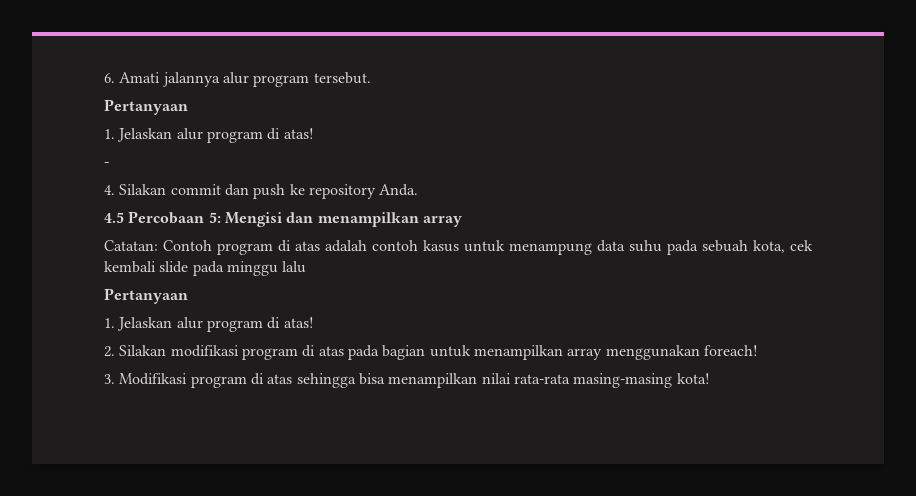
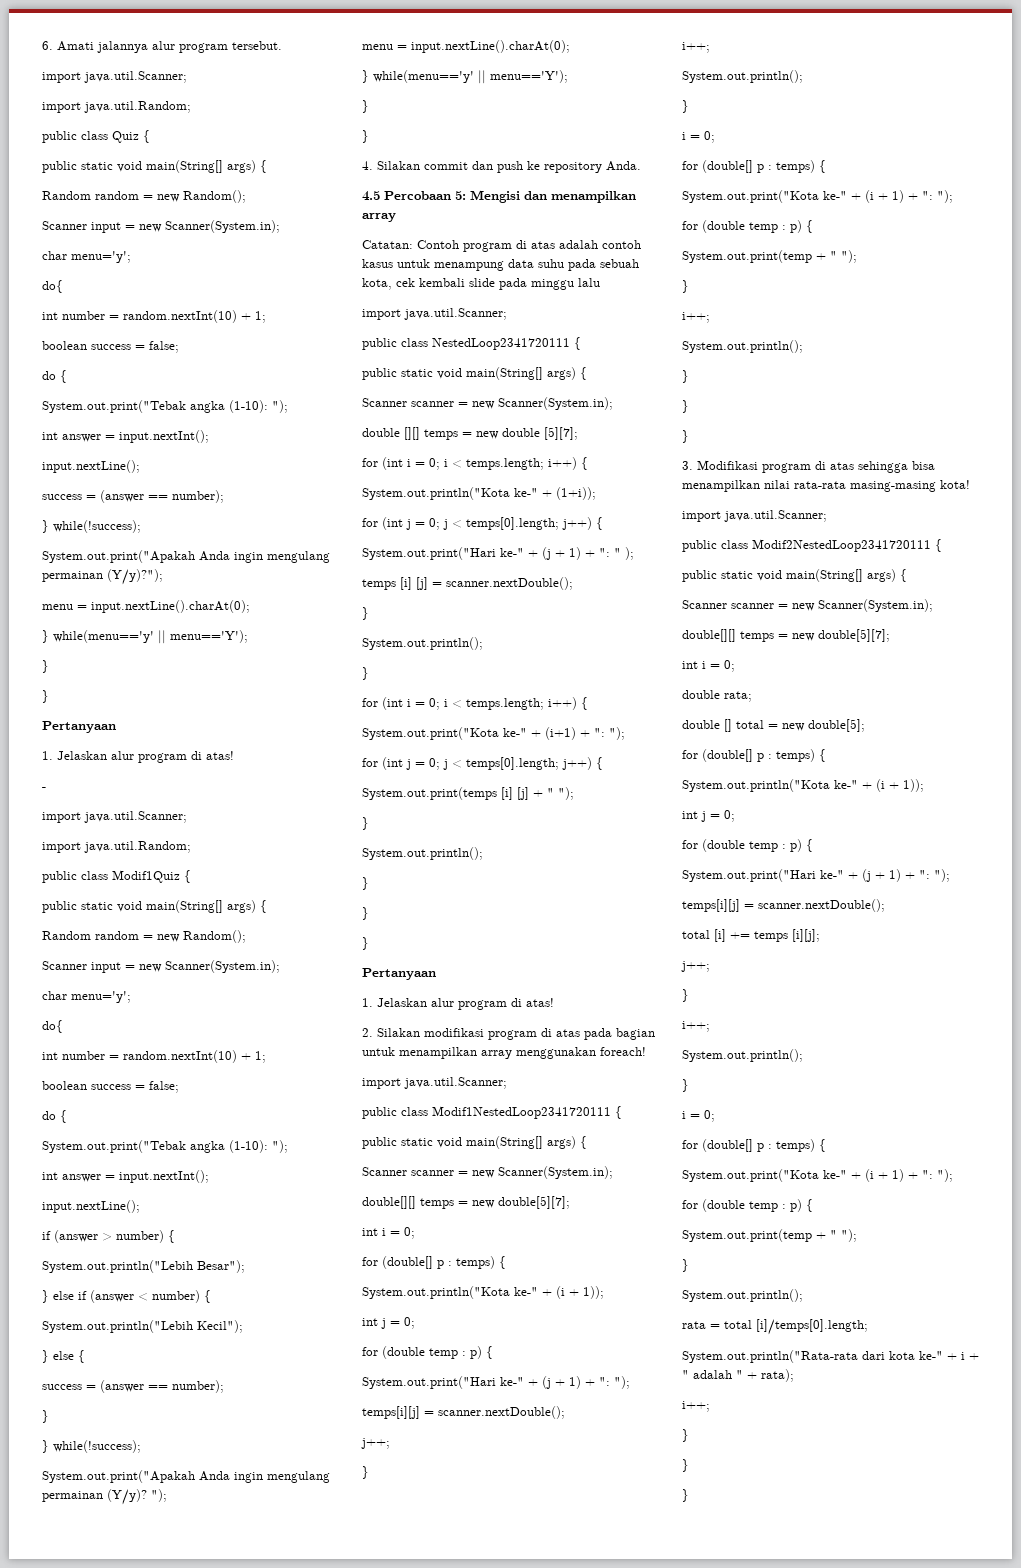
(371, 78) none -> [42,71,187,83] [42,101,191,113] [42,130,150,143] [42,160,267,173] [42,190,246,203] [42,220,280,233] [42,251,131,263] [42,280,63,293] [42,310,266,323] [42,341,179,353] [42,370,67,383] [42,400,288,413] [42,430,209,443] [42,460,140,473] [42,490,224,503] [42,520,141,533] [42,550,330,563] [42,569,163,585] [42,600,250,613] [42,630,248,644] [42,660,49,673] [42,690,49,703] // import java.util.Scanner; // import java.util.Random; // public class Quiz { // public static void main(String[] args) { // Random random = new Random(); // Scanner input = new Scanner(System.in); // char menu='y'; // do{ // int number = random.nextInt(10) + 1; // boolean success = false; // do { // System.out.print("Tebak angka (1-10): "); // int answer = input.nextInt(); // input.nextLine(); // success = (answer == number); // } while(!success); // System.out.print("Apakah Anda ingin mengulang permainan (Y/y)?"); // menu = input.nextLine().charAt(0); // } while(menu=='y' || menu=='Y'); // } // }
(109, 164) none -> [42,811,187,823] [42,841,191,853] [42,870,191,883] [42,900,267,913] [42,930,246,943] [42,960,280,973] [42,991,131,1003] [42,1020,63,1033] [42,1050,266,1063] [42,1081,179,1093] [42,1110,67,1123] [42,1140,288,1153] [42,1170,209,1183] [42,1200,140,1213] [42,1230,175,1243] [42,1260,245,1273] [42,1290,211,1303] [42,1320,243,1333] [42,1350,85,1363] [42,1380,224,1393] [42,1410,49,1423] [42,1440,141,1453] [42,1470,330,1483] [42,1489,167,1505] [362,40,570,53] [362,70,568,84] [362,100,369,113] [362,130,369,143] // import java.util.Scanner; // import java.util.Random; // public class Modif1Quiz { // public static void main(String[] args) { // Random random = new Random(); // Scanner input = new Scanner(System.in); // char menu='y'; // do{ // int number = random.nextInt(10) + 1; // boolean success = false; // do { // System.out.print("Tebak angka (1-10): "); // int answer = input.nextInt(); // input.nextLine(); // if (answer > number) { // System.out.println("Lebih Besar"); // } else if (answer < number) { // System.out.println("Lebih Kecil"); // } else { // success = (answer == number); // } // } while(!success); // System.out.print("Apakah Anda ingin mengulang permainan (Y/y)? "); // menu = input.nextLine().charAt(0); // } while(menu=='y' || menu=='Y'); // } // }
(307, 267) none -> [362,308,507,320] [362,337,581,350] [362,367,587,380] [362,397,613,410] [362,427,578,440] [362,457,588,470] [362,487,596,500] [362,517,603,530] [362,547,634,560] [362,577,573,590] [362,607,369,620] [362,637,483,650] [362,667,369,680] [362,697,588,710] [362,727,625,740] [362,757,603,770] [362,787,574,800] [362,817,369,830] [362,847,483,860] [362,877,369,890] [362,907,369,920] [362,937,369,950] // import java.util.Scanner; // public class NestedLoop2341720111 { // public static void main(String[] args) { // Scanner scanner = new Scanner(System.in); // double [][] temps = new double [5][7]; // for (int i = 0; i < temps.length; i++) { // System.out.println("Kota ke-" + (1+i)); // for (int j = 0; j < temps[0].length; j++) { // System.out.print("Hari ke-" + (j + 1) + ": " ); // temps [i] [j] = scanner.nextDouble(); // } // System.out.println(); // } // for (int i = 0; i < temps.length; i++) { // System.out.print("Kota ke-" + (i+1) + ": "); // for (int j = 0; j < temps[0].length; j++) { // System.out.print(temps [i] [j] + " "); // } // System.out.println(); // } // } // }
(758, 350) none -> [362,1077,507,1089] [362,1106,622,1119] [362,1136,587,1149] [362,1166,613,1179] [362,1196,570,1209] [362,1227,415,1239] [362,1256,506,1269] [362,1286,604,1299] [362,1317,415,1329] [362,1346,493,1359] [362,1376,630,1389] [362,1406,565,1419] [361,1438,390,1449] [362,1466,369,1479] [682,42,710,53] [682,70,803,83] [682,100,689,113] [682,131,715,143] [682,160,826,173] [682,190,953,203] [682,220,813,233] [682,250,857,263] [682,280,689,293] [682,312,710,323] [682,340,803,353] [682,370,689,383] [682,400,689,413] [682,430,689,443] // import java.util.Scanner; // public class Modif1NestedLoop2341720111 { // public static void main(String[] args) { // Scanner scanner = new Scanner(System.in); // double[][] temps = new double[5][7]; // int i = 0; // for (double[] p : temps) { // System.out.println("Kota ke-" + (i + 1)); // int j = 0; // for (double temp : p) { // System.out.print("Hari ke-" + (j + 1) + ": "); // temps[i][j] = scanner.nextDouble(); // j++; // } // i++; // System.out.println(); // } // i = 0; // for (double[] p : temps) { // System.out.print("Kota ke-" + (i + 1) + ": "); // for (double temp : p) { // System.out.print(temp + " "); // } // i++; // System.out.println(); // } // } // }
(710, 378) none -> [682,510,827,522] [682,539,942,552] [682,569,907,582] [682,599,933,612] [682,629,890,642] [682,660,735,672] [682,690,752,702] [682,719,865,732] [682,749,826,762] [682,779,924,792] [682,810,735,822] [682,839,813,852] [682,869,950,882] [682,899,885,912] [682,929,820,942] [681,961,710,972] [682,989,689,1002] [682,1021,710,1032] [682,1049,803,1062] [682,1079,689,1092] [682,1110,715,1122] [682,1139,826,1152] [682,1169,953,1182] [682,1199,813,1212] [682,1229,857,1242] [682,1259,689,1272] [682,1289,803,1302] [682,1319,868,1335] [682,1350,979,1363] [682,1369,794,1382] [682,1401,710,1412] [682,1429,689,1442] [682,1459,689,1472] [682,1489,689,1502] // import java.util.Scanner; // public class Modif2NestedLoop2341720111 { // public static void main(String[] args) { // Scanner scanner = new Scanner(System.in); // double[][] temps = new double[5][7]; // int i = 0; // double rata; // double [] total = new double[5]; // for (double[] p : temps) { // System.out.println("Kota ke-" + (i + 1)); // int j = 0; // for (double temp : p) { // System.out.print("Hari ke-" + (j + 1) + ": "); // temps[i][j] = scanner.nextDouble(); // total [i] += temps [i][j]; // j++; // } // i++; // System.out.println(); // } // i = 0; // for (double[] p : temps) { // System.out.print("Kota ke-" + (i + 1) + ": "); // for (double temp : p) { // System.out.print(temp + " "); // } // System.out.println(); // rata = total [i]/temps[0].length; // System.out.println("Rata-rata dari kota ke-" + i + " adalah " + rata); // i++; // } // } // }

